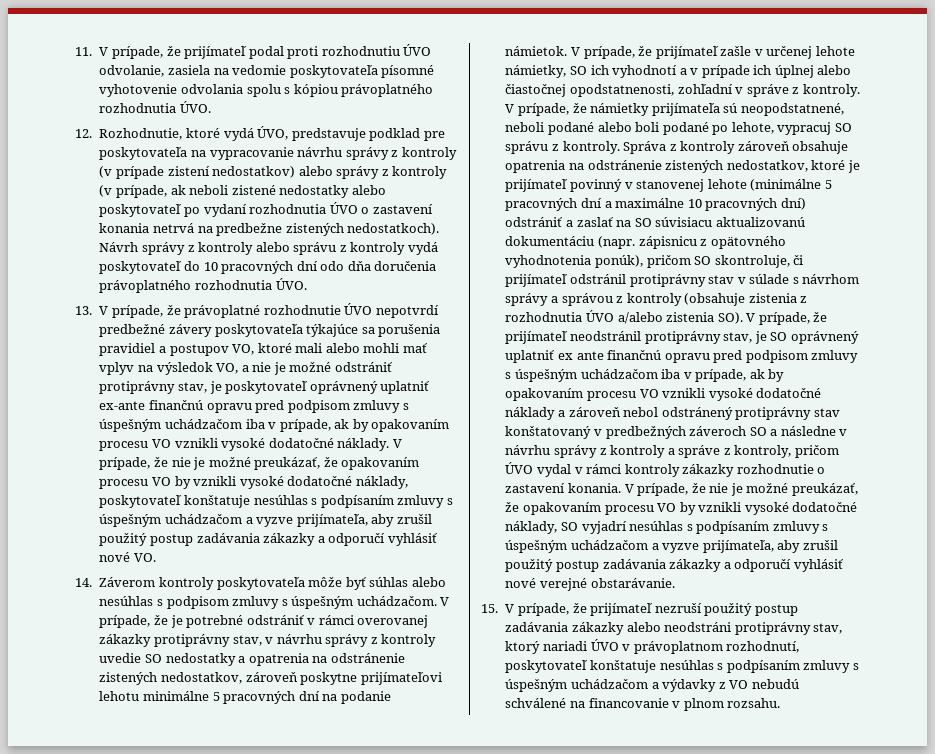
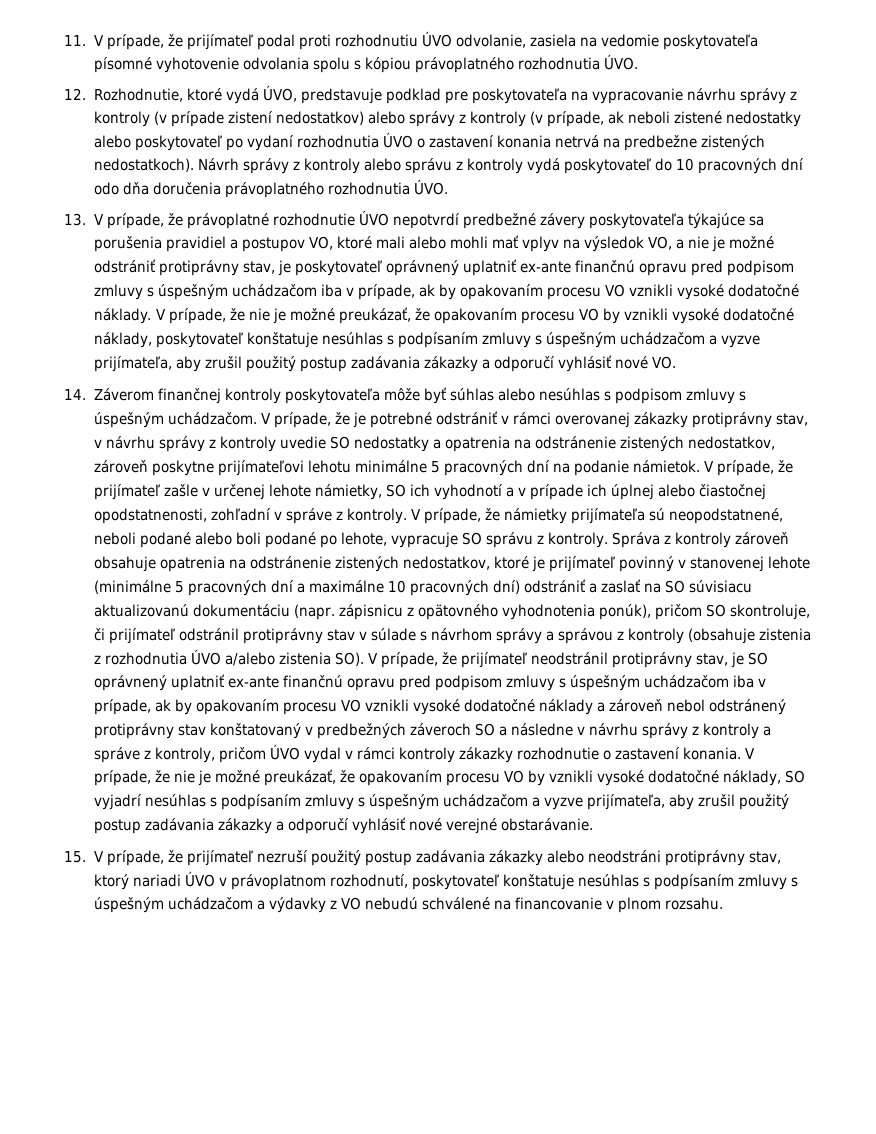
(156, 582) none -> [157,388,221,404] finančnej
[777,122,832,135] vypracuj -> [390,532,458,548] vypracuje
[557,351,604,360] ex ante -> [227,676,279,688] ex-ante

